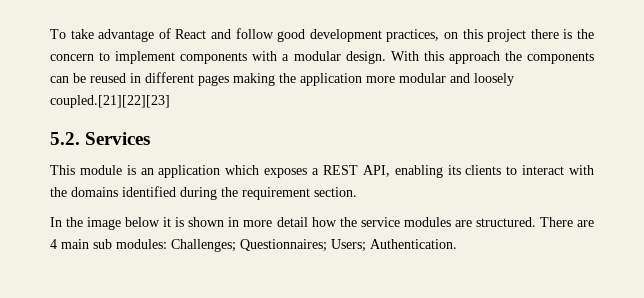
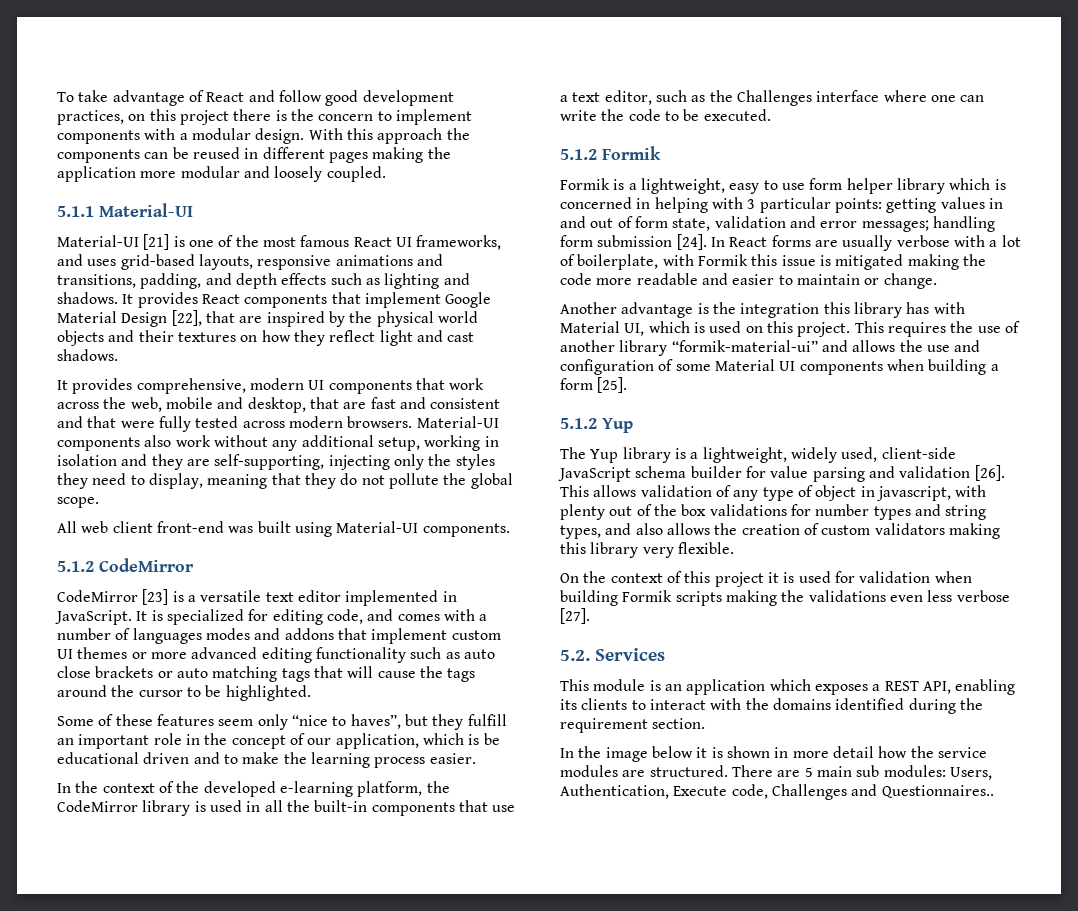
[50,95,170,108] coupled.[21][22][23] -> [326,166,386,182] [57,203,193,217] [57,234,502,250] [57,254,443,270] [57,273,470,289] [57,292,492,308] [57,310,478,327] [57,330,475,346] [57,349,118,361] [57,378,485,394] [57,397,501,413] [57,416,499,432] [57,435,499,451] [57,454,495,470] [57,473,513,489] [57,497,99,508] [57,521,510,537] [57,558,194,572] [57,589,457,606] [55,609,488,625] [57,628,501,644] [57,647,495,663] [57,666,476,682] [57,685,311,701] [57,714,507,730] [57,733,500,749] [57,752,476,768] [57,781,450,797] [57,800,516,816] [560,90,985,106] [560,109,771,121] [560,146,661,160] [560,178,1006,194] [560,197,1003,213] [560,216,995,232] [560,234,1021,251] [560,254,986,270] [560,273,937,289] [560,302,965,318] [560,321,1020,337] [560,340,981,356] [560,359,999,375] [560,377,628,393] [560,418,633,433] [560,447,956,463] [558,465,1005,482] [560,485,987,501] [560,504,987,520] [560,523,1000,539] [560,542,734,558] [560,571,972,587] [560,590,1010,606] [560,608,590,624] coupled. // 5.1.1 Material-UI // Material-UI [21] is one of the most famous React UI frameworks, and uses grid-based layouts, responsive animations and transitions, padding, and depth effects such as lighting and shadows. It provides React components that implement Google Material Design [22], that are inspired by the physical world objects and their textures on how they reflect light and cast shadows. // It provides comprehensive, modern UI components that work across the web, mobile and desktop, that are fast and consistent and that were fully tested across modern browsers. Material-UI components also work without any additional setup, working in isolation and they are self-supporting, injecting only the styles they need to display, meaning that they do not pollute the global scope. // All web client front-end was built using Material-UI components. // 5.1.2 CodeMirror // CodeMirror [23] is a versatile text editor implemented in JavaScript. It is specialized for editing code, and comes with a number of languages modes and addons that implement custom UI themes or more advanced editing functionality such as auto close brackets or auto matching tags that will cause the tags around the cursor to be highlighted. // Some of these features seem only “nice to haves”, but they fulfill an important role in the concept of our application, which is be educational driven and to make the learning process easier. // In the context of the developed e-learning platform, the CodeMirror library is used in all the built-in components that use a text editor, such as the Challenges interface where one can write the code to be executed. // 5.1.2 Formik // Formik is a lightweight, easy to use form helper library which is concerned in helping with 3 particular points: getting values in and out of form state, validation and error messages; handling form submission [24]. In React forms are usually verbose with a lot of boilerplate, with Formik this issue is mitigated making the code more readable and easier to maintain or change. // Another advantage is the integration this library has with Material UI, which is used on this project. This requires the use of another library “formik-material-ui” and allows the use and configuration of some Material UI components when building a form [25]. // 5.1.2 Yup // The Yup library is a lightweight, widely used, client-side JavaScript schema builder for value parsing and validation [26]. This allows validation of any type of object in javascript, with plenty out of the box validations for number types and string types, and also allows the creation of custom validators making this library very flexible. // On the context of this project it is used for validation when building Formik scripts making the validations even less verbose [27].
[50,239,57,249] 4 -> [804,767,813,777] 5
[171,239,457,252] Challenges; Questionnaires; Users; Authentication. -> [949,767,992,780] [560,784,994,800] Users, Authentication, Execute code, Challenges and Questionnaires..

